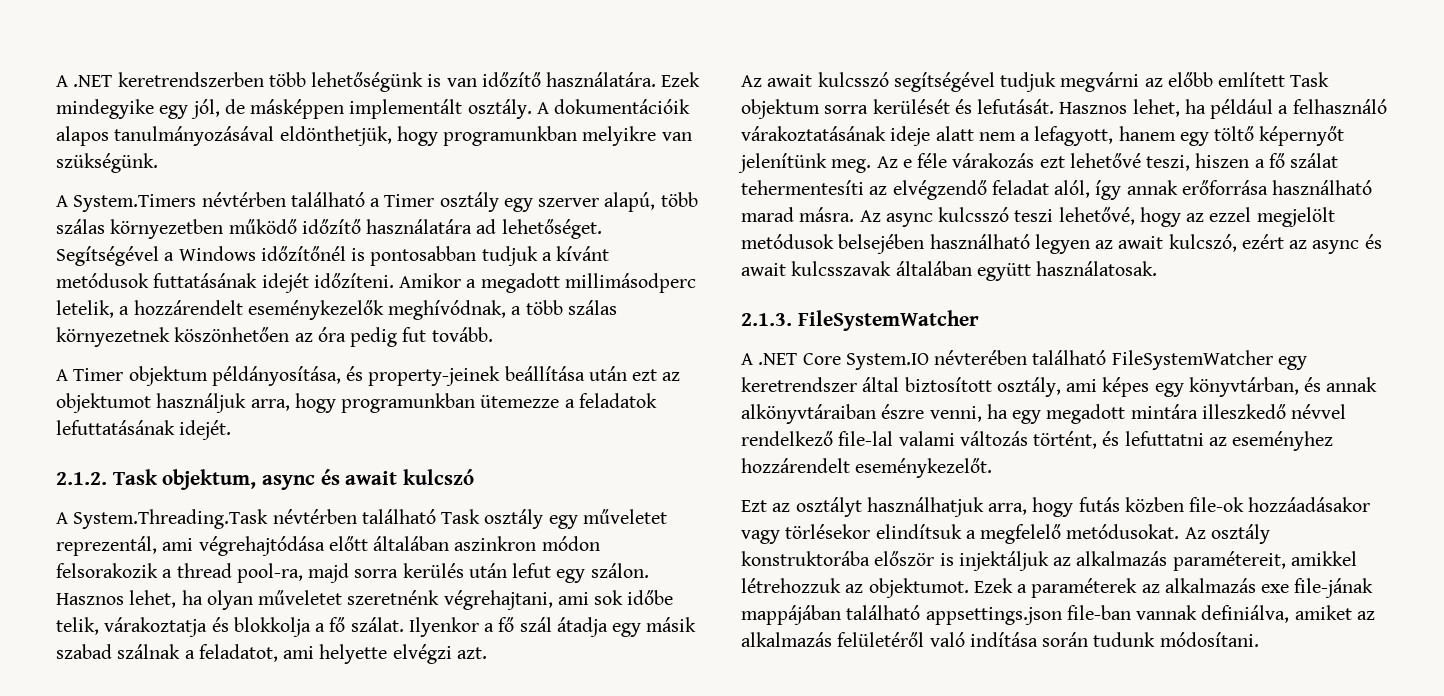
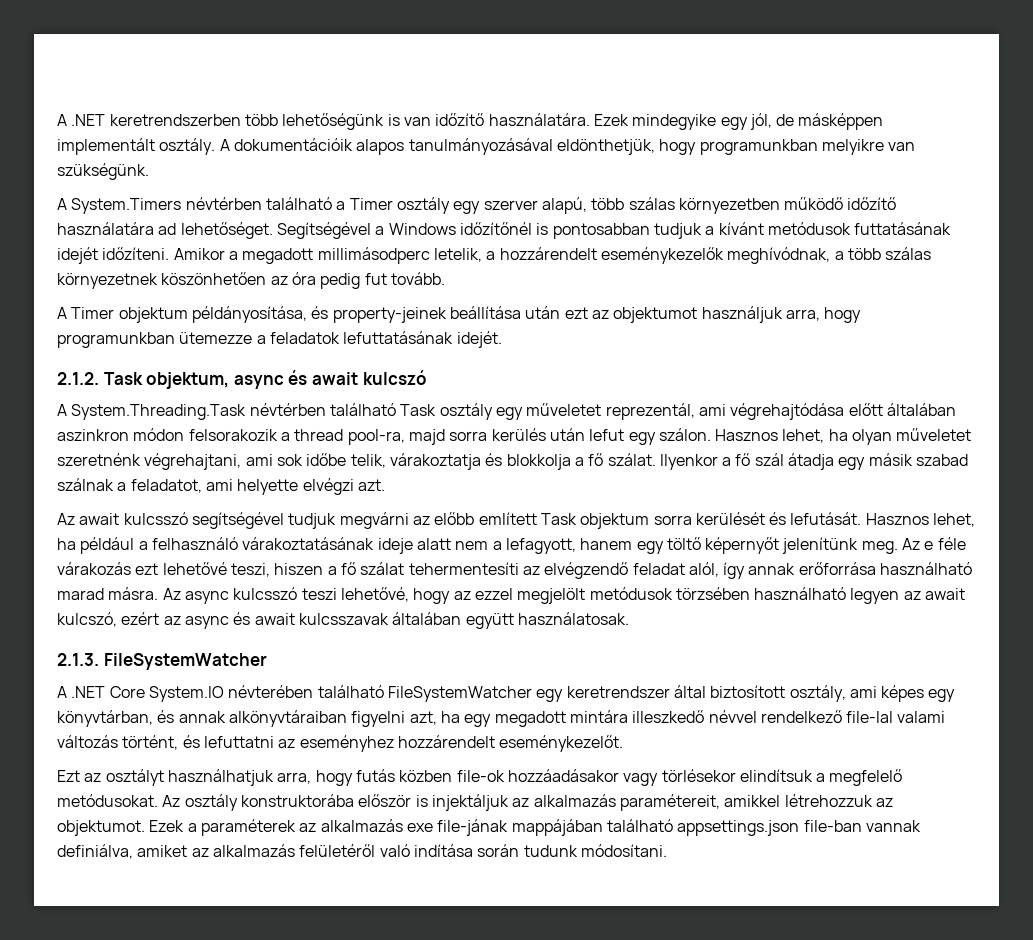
[838,234,925,254] belsejében -> [675,587,750,600] törzsében
[881,404,982,422] észre venni, -> [351,711,437,727] figyelni azt,

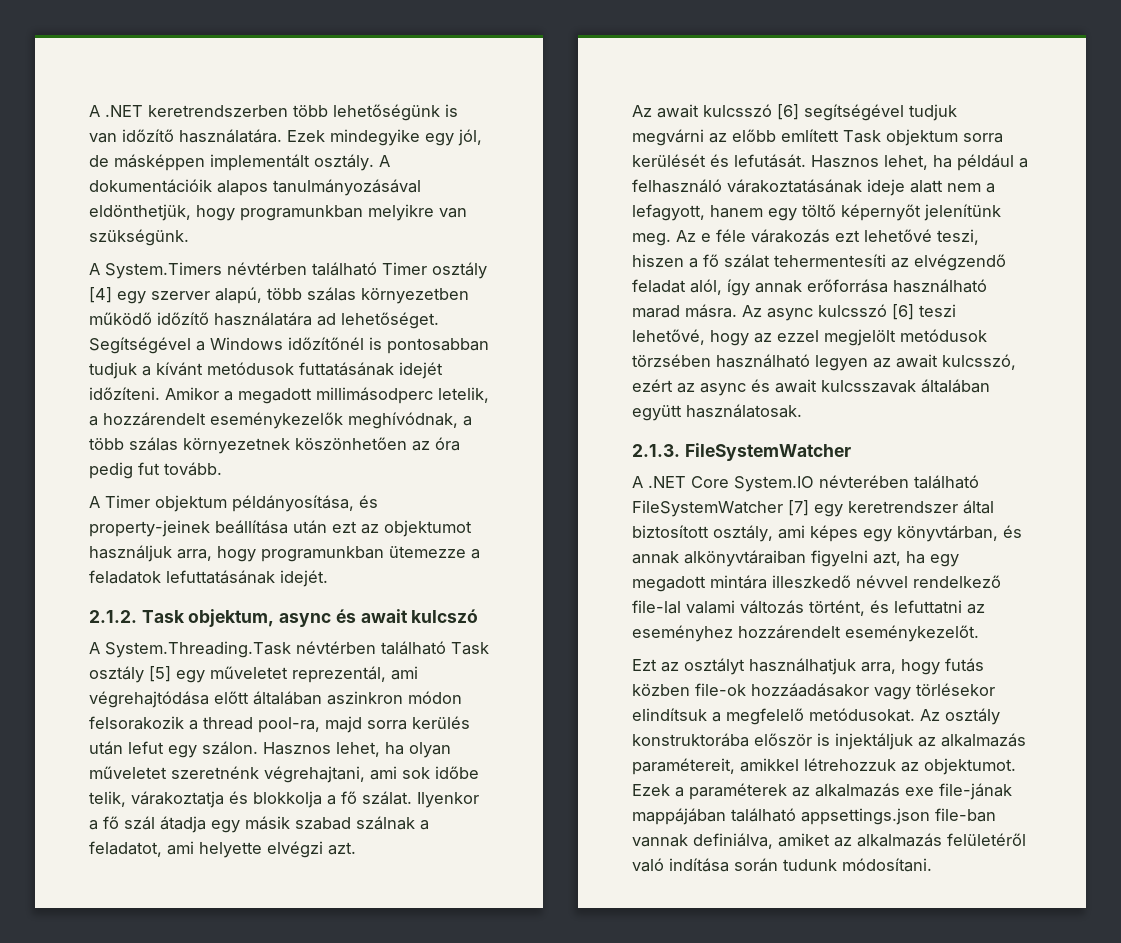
[336,201,346,210] a -> (377, 269) none
(450, 205) none -> [89,287,112,303] [4]
(493, 411) none -> [149,666,171,682] [5]
(188, 518) none -> [777,104,799,120] [6]
(298, 593) none -> [892,304,914,320] [6]
[57,612,117,627] kulcszó, -> [942,354,1016,370] kulcsszó,
(532, 694) none -> [788,500,809,516] [7]

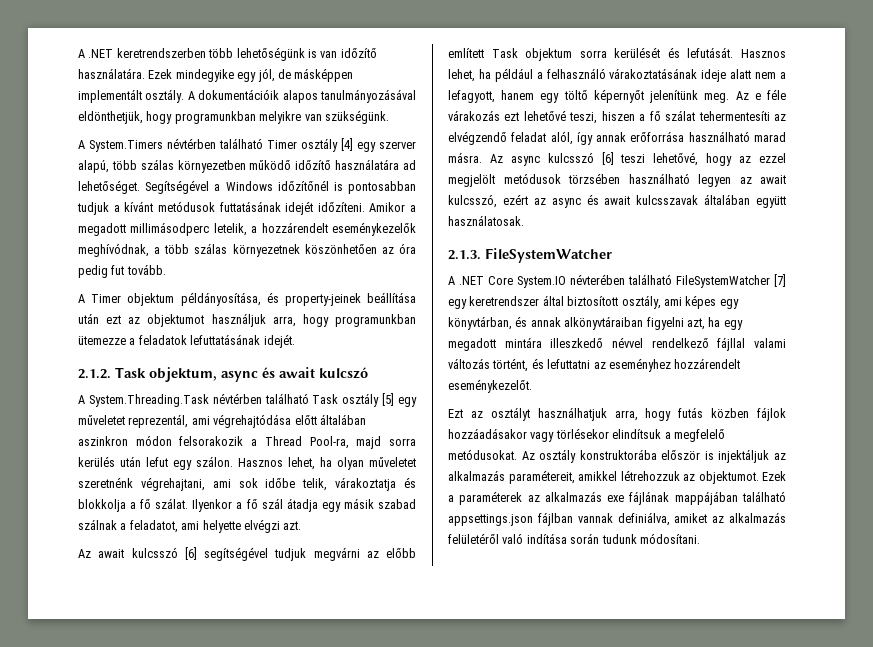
[203,717,320,733] thread pool-ra, -> [264,436,349,449] Thread Pool-ra,
[632,600,681,614] file-lal -> [717,337,746,351] fájllal
[695,683,746,696] file-ok -> [757,407,786,421] fájlok
[939,783,1012,800] file-jának -> [629,491,670,505] fájlának
[935,808,996,822] file-ban -> [537,512,573,526] fájlban

